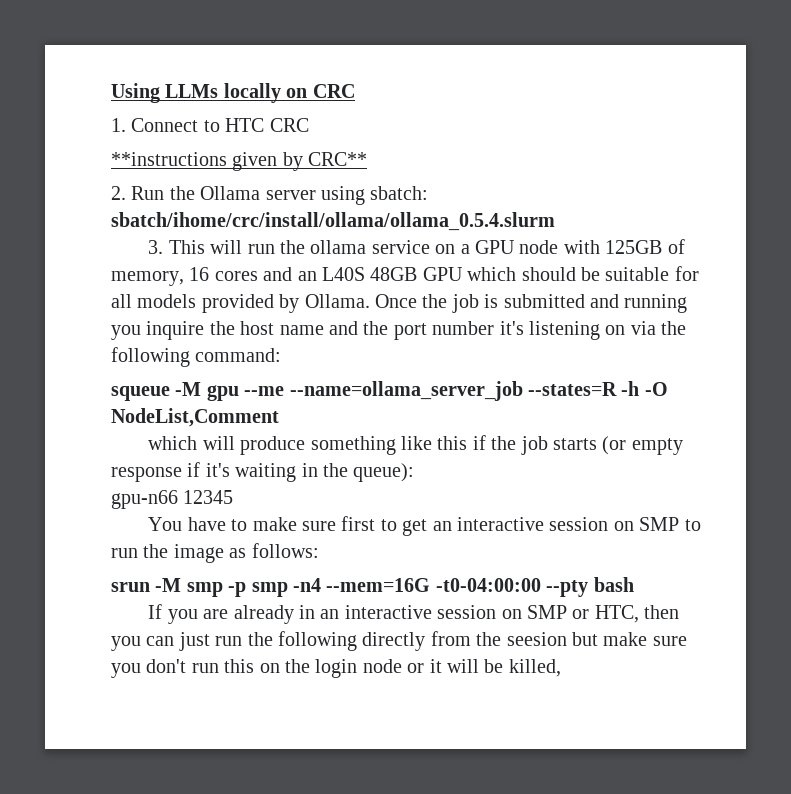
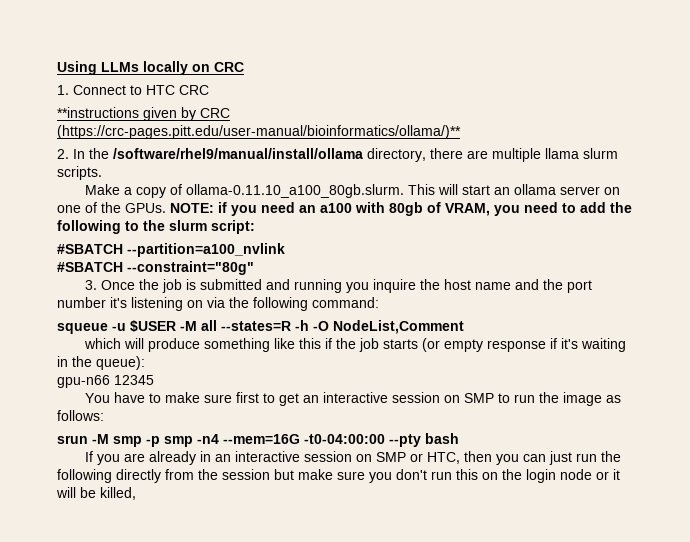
[308,152,368,166] CRC** -> [200,108,230,118] [57,125,461,139] CRC (https://crc-pages.pitt.edu/user-manual/bioinformatics/ollama/)**
[131,186,429,205] [111,212,555,231] [148,239,685,254] [111,266,699,286] [111,294,370,313] Run the Ollama server using sbatch: sbatch/ihome/crc/install/ollama/ollama_0.5.4.slurm // 3. This will run the ollama service on a GPU node with 125GB of memory, 16 cores and an L40S 48GB GPU which should be suitable for all models provided by Ollama. -> [73,148,618,162] [57,166,102,180] [84,184,620,198] [57,202,632,216] [57,220,255,234] [57,243,285,257] [57,261,254,275] [84,280,97,290] In the /software/rhel9/manual/install/ollama directory, there are multiple llama slurm scripts. // Make a copy of ollama-0.11.10_a100_80gb.slurm. This will start an ollama server on one of the GPUs. NOTE: if you need an a100 with 80gb of VRAM, you need to add the following to the slurm script: // #SBATCH --partition=a100_nvlink // #SBATCH --constraint="80g" // 3.
[175,381,523,401] -M gpu --me --name=ollama_server_job -> [112,320,217,332] -u $USER -M all
[506,632,567,646] seesion -> [222,469,270,480] session

